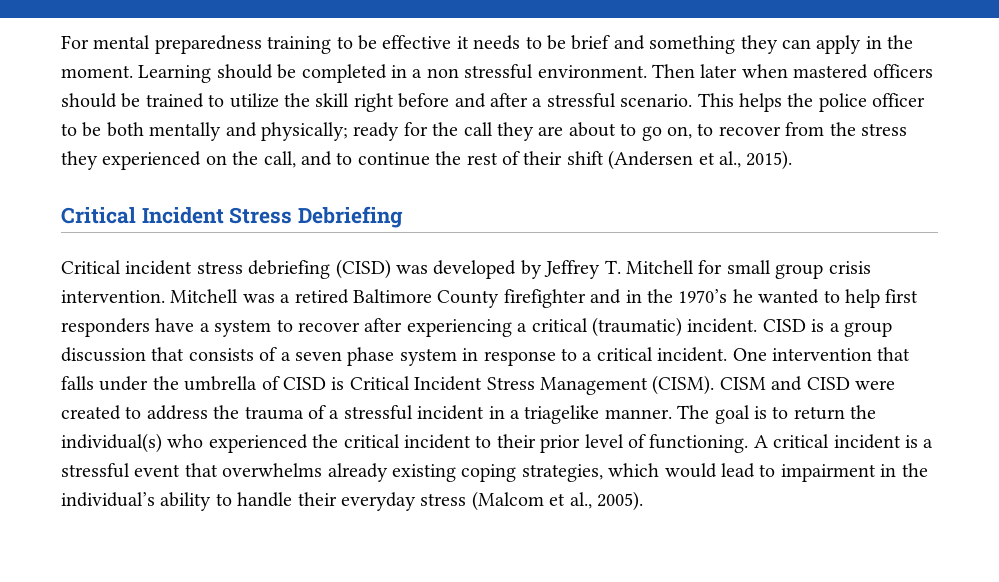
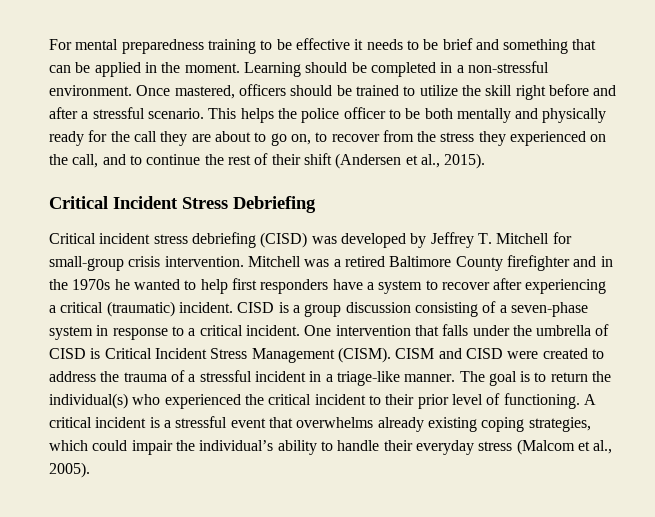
[740,35,862,54] they can apply -> [572,39,597,50] [49,62,141,77] that can be applied
[426,64,869,79] non stressful environment. Then later when mastered -> [467,61,549,73] [49,85,235,99] non-stressful environment. Once mastered,
[261,122,348,141] physically; -> [542,108,607,123] physically
[726,260,824,279] small group -> [49,256,124,271] small-group
[678,289,728,303] 1970’s -> [72,279,111,290] 1970s
[151,347,395,366] that consists of a seven phase -> [414,301,588,317] consisting of a seven-phase
[524,405,600,424] triagelike -> [336,371,400,386] triage-like
[664,463,897,482] would lead to impairment in -> [92,440,173,455] could impair

